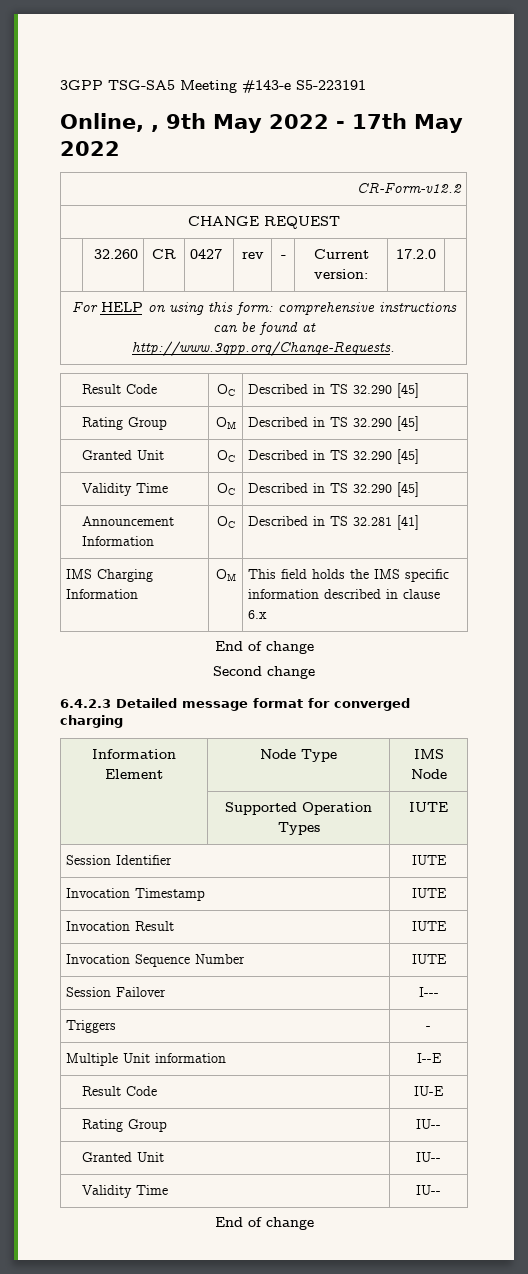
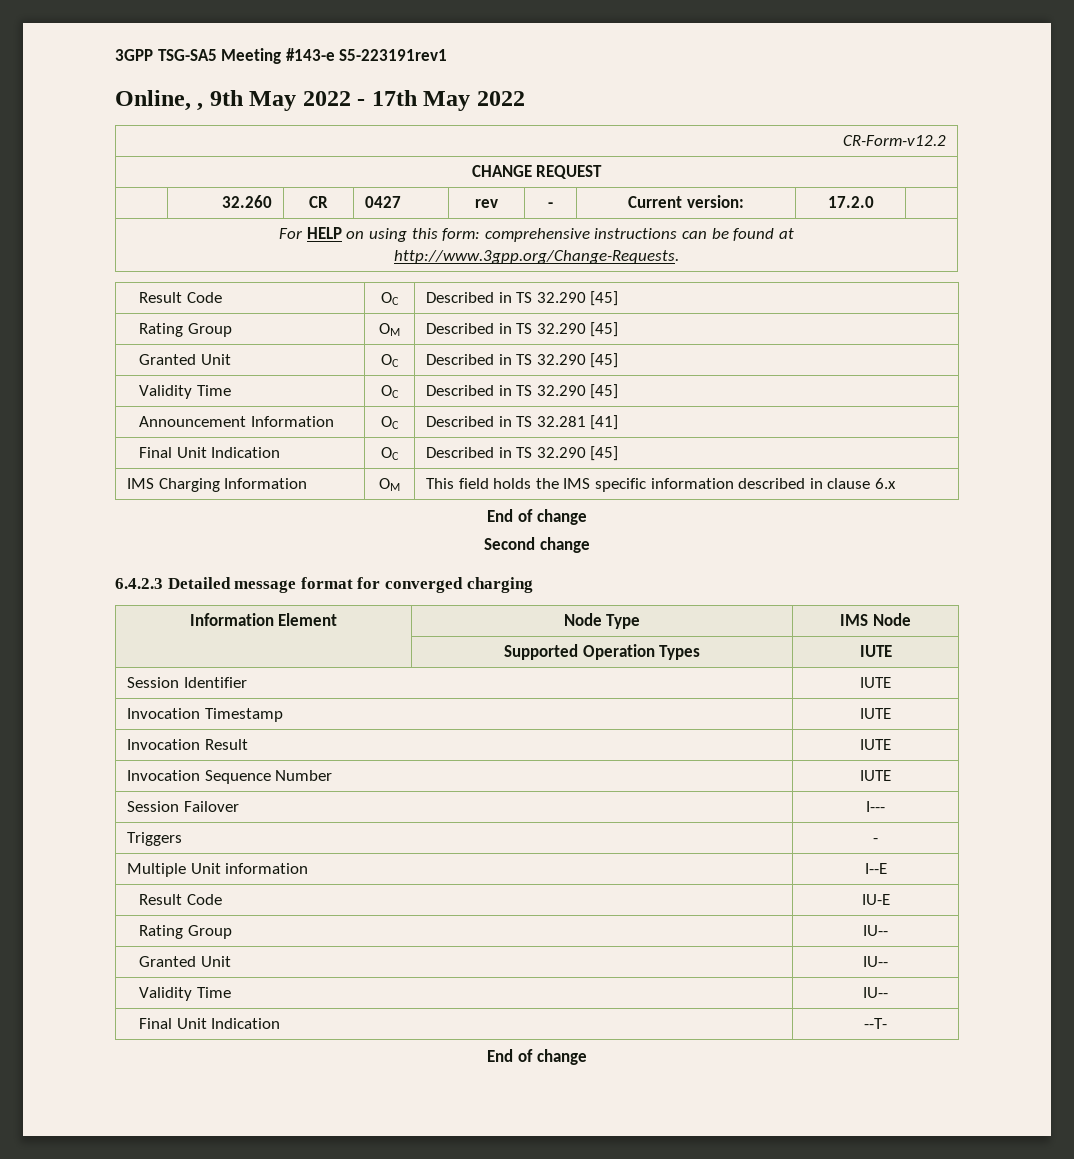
[296,80,366,90] S5-223191 -> [339,49,448,61] S5-223191rev1
(420, 522) none -> [139,447,281,458] [381,447,399,460] [426,446,619,461] // Final Unit Indication | OC | Described in TS 32.290 [45]
(441, 1190) none -> [139,1018,281,1029] [864,1018,887,1029] // Final Unit Indication | --T-

